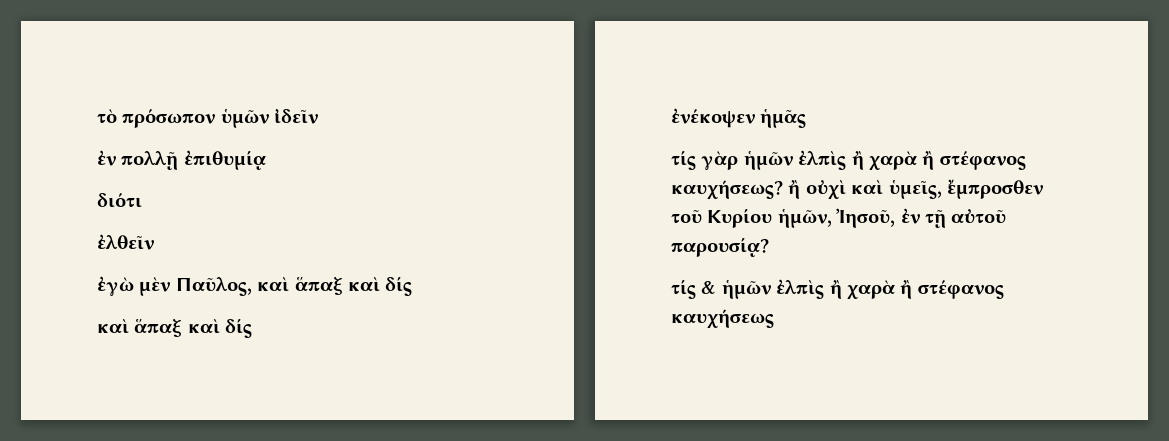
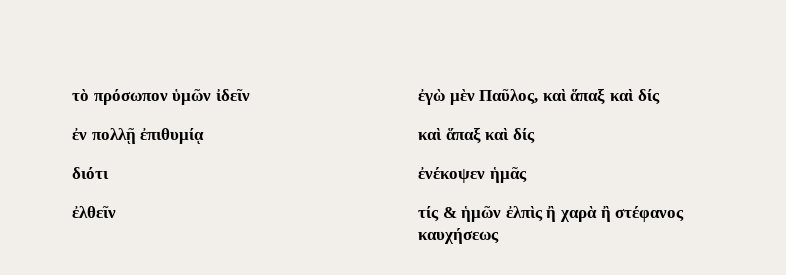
[671,150,1026,171] [671,179,1043,200] [671,208,1007,229] [671,237,769,257] // τίς γὰρ ἡμῶν ἐλπὶς ἢ χαρὰ ἢ στέφανος καυχήσεως? ἢ οὐχὶ καὶ ὑμεῖς, ἔμπροσθεν τοῦ Κυρίου ἡμῶν, Ἰησοῦ, ἐν τῇ αὐτοῦ παρουσίᾳ? -> (527, 175) none

